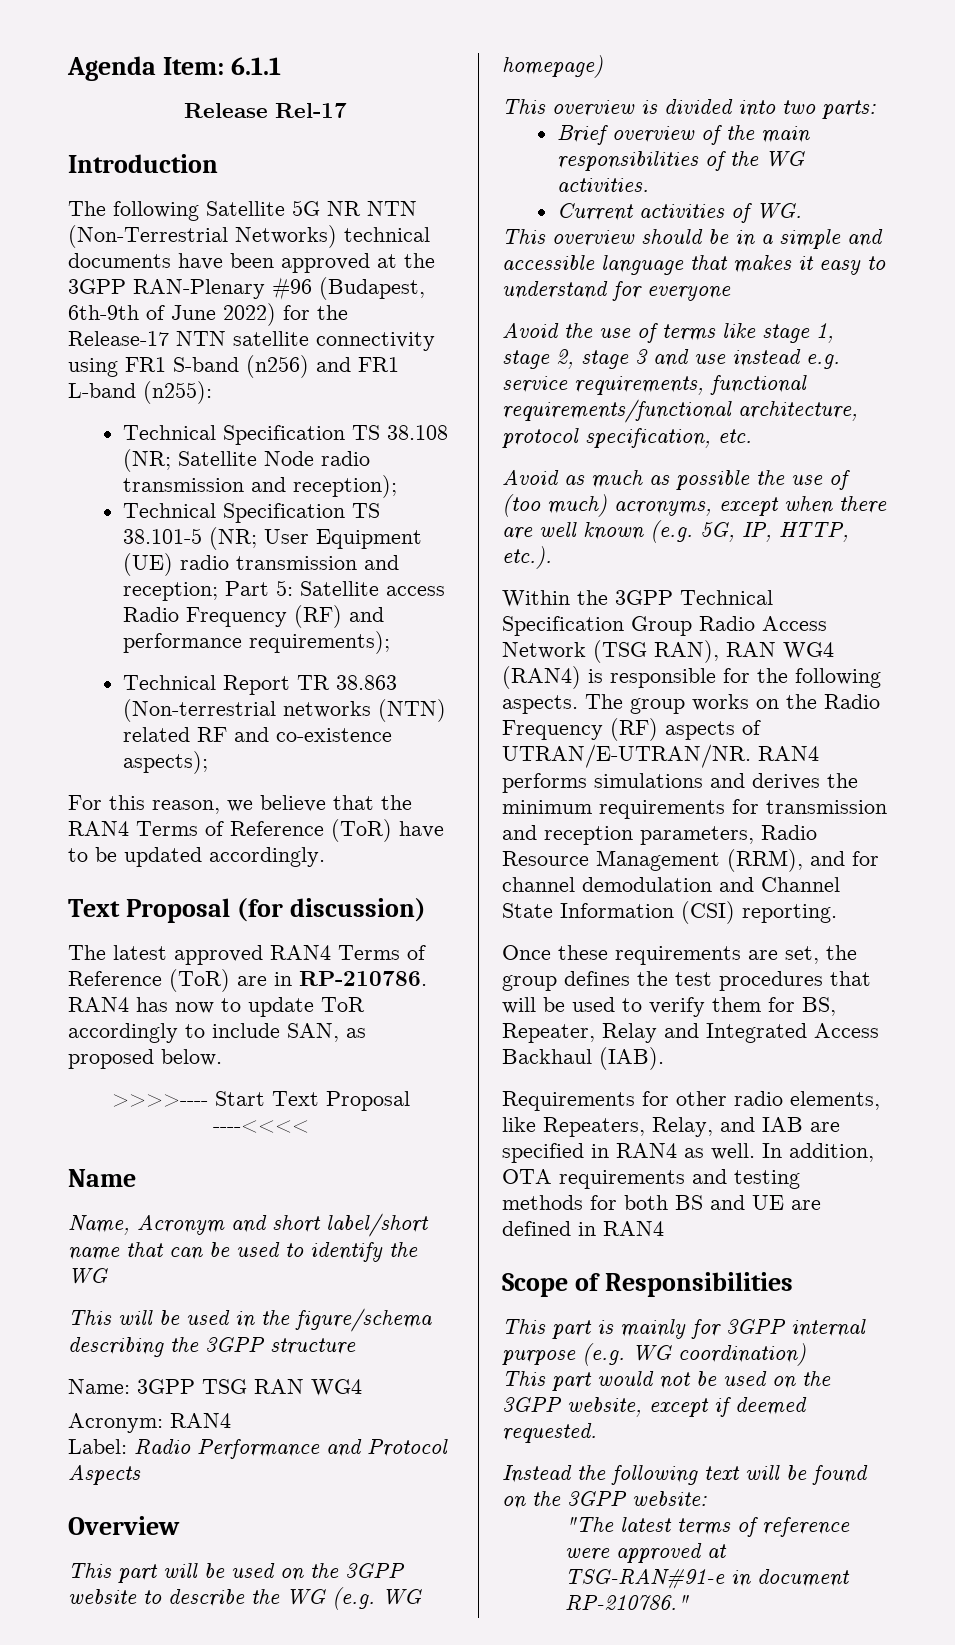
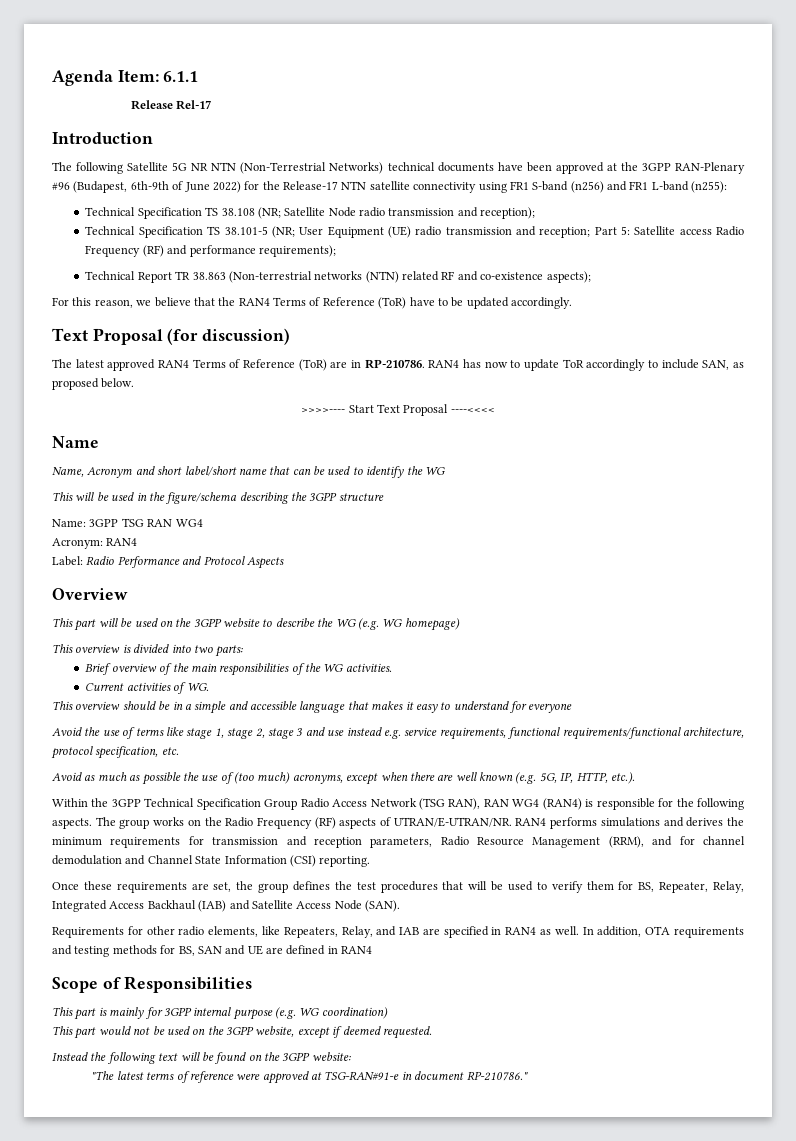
[602,1023,699,1043] Relay and -> [713,881,744,893] Relay,
[599,1047,664,1070] (IAB). -> [198,900,400,912] (IAB) and Satellite Access Node (SAN).
[624,1195,703,1210] both BS -> [178,946,222,956] BS, SAN

